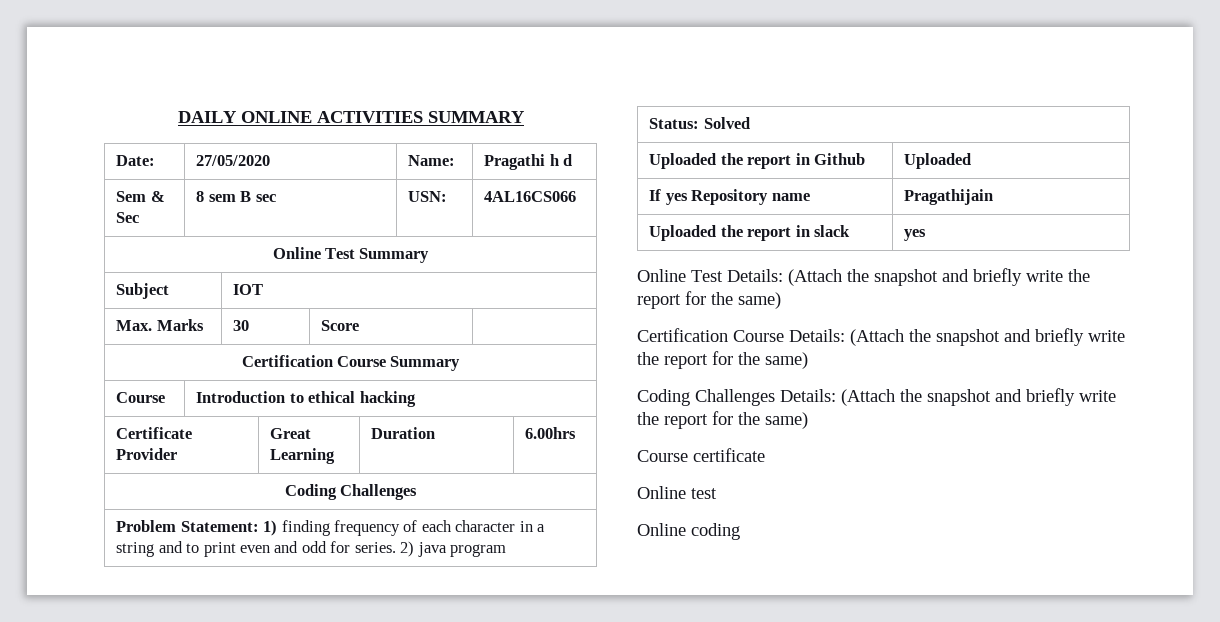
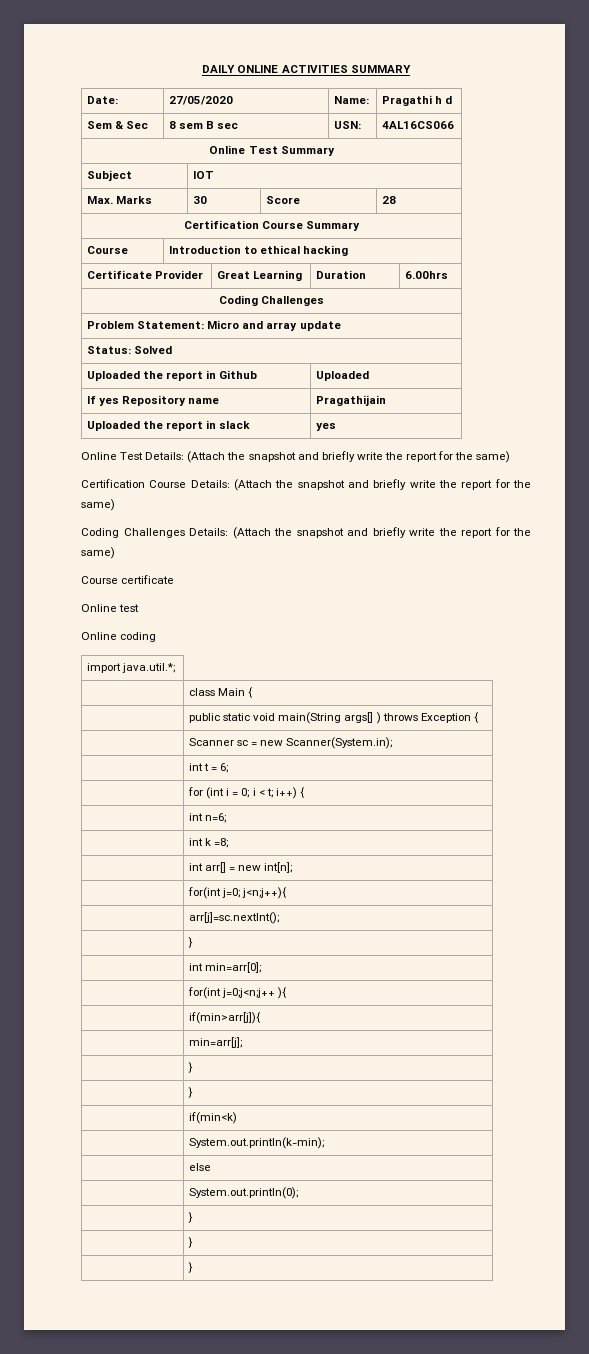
(360, 325) none -> [382,196,397,204] 28
[263,520,546,536] [116,541,507,557] 1) finding frequency of each character in a string and to print even and odd for series. 2) java program -> [207,320,341,331] Micro and array update
(740, 531) none -> [87,663,176,673] [189,687,254,698] [189,712,479,724] [189,737,393,749] [189,763,229,773] [188,787,305,799] [189,813,227,823] [189,838,229,848] [189,862,293,873] [188,887,288,899] [189,912,280,924] [188,937,194,948] [189,962,262,973] [188,987,288,999] [189,1012,262,1024] [189,1037,243,1048] [188,1062,194,1073] [188,1087,194,1098] [189,1112,238,1124] [189,1137,325,1149] [189,1163,212,1171] [189,1187,299,1199] [188,1212,194,1223] [188,1237,194,1248] [188,1262,194,1273] // import java.util.*; // | class Main { // | public static void main(String args[] ) throws Exception { // | Scanner sc = new Scanner(System.in); // | int t = 6; // | for (int i = 0; i < t; i++) { // | int n=6; // | int k =8; // | int arr[] = new int[n]; // | for(int j=0; j<n;j++){ // | arr[j]=sc.nextInt(); // | } // | int min=arr[0]; // | for(int j=0;j<n;j++ ){ // | if(min>arr[j]){ // | min=arr[j]; // | } // | } // | if(min<k) // | System.out.println(k-min); // | else // | System.out.println(0); // | } // | } // | }

